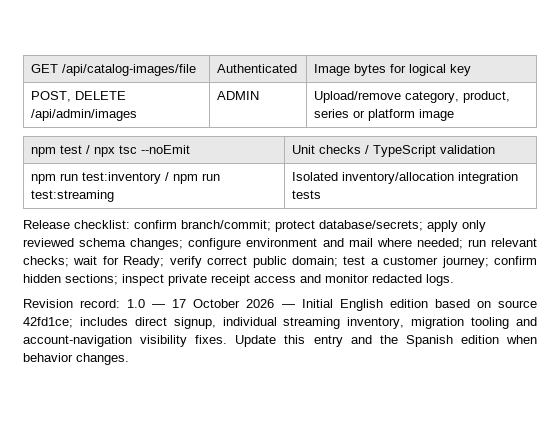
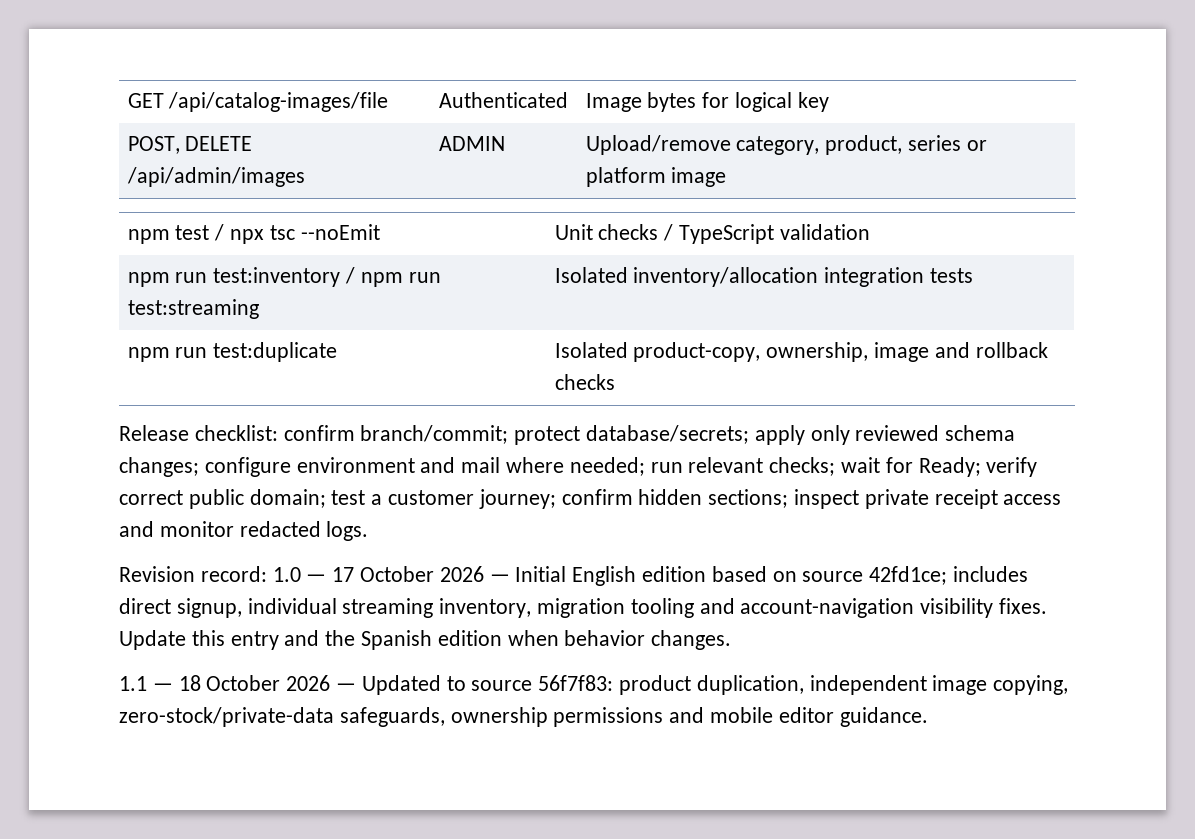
(322, 194) none -> [127,342,338,362] [554,342,1048,362] [554,374,615,390] // npm run test:duplicate | Isolated product-copy, ownership, image and rollback checks
(129, 359) none -> [119,675,1069,695] [119,707,928,727] // 1.1 — 18 October 2026 — Updated to source 56f7f83: product duplication, independent image copying, zero-stock/private-data safeguards, ownership permissions and mobile editor guidance.

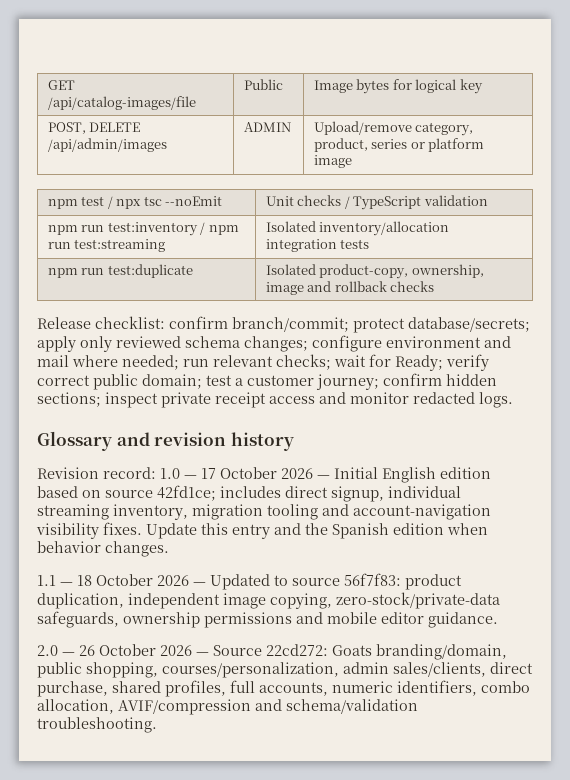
[438,92,568,108] Authenticated -> [243,79,283,90] Public
(369, 531) none -> [37,431,294,451] // Glossary and revision history
(928, 717) none -> [37,644,507,660] [37,662,533,678] [37,680,530,697] [37,699,418,715] [37,717,157,733] // 2.0 — 26 October 2026 — Source 22cd272: Goats branding/domain, public shopping, courses/personalization, admin sales/clients, direct purchase, shared profiles, full accounts, numeric identifiers, combo allocation, AVIF/compression and schema/validation troubleshooting.

